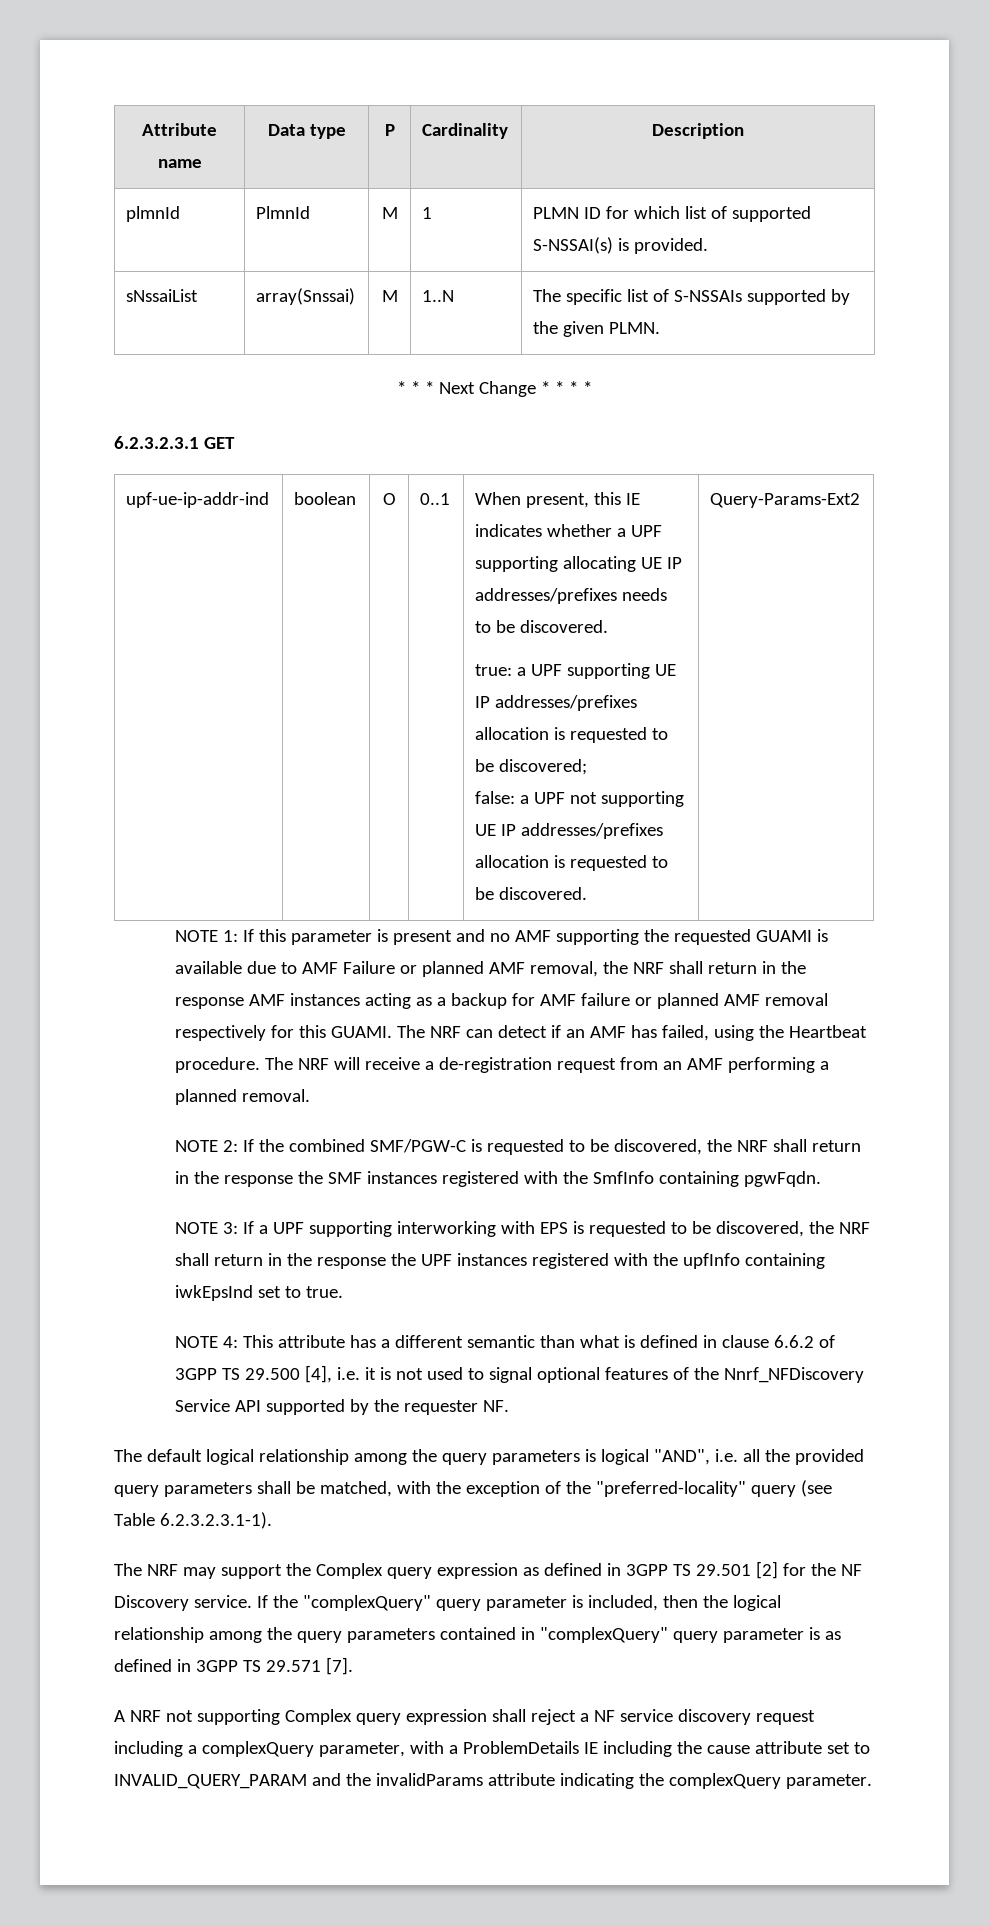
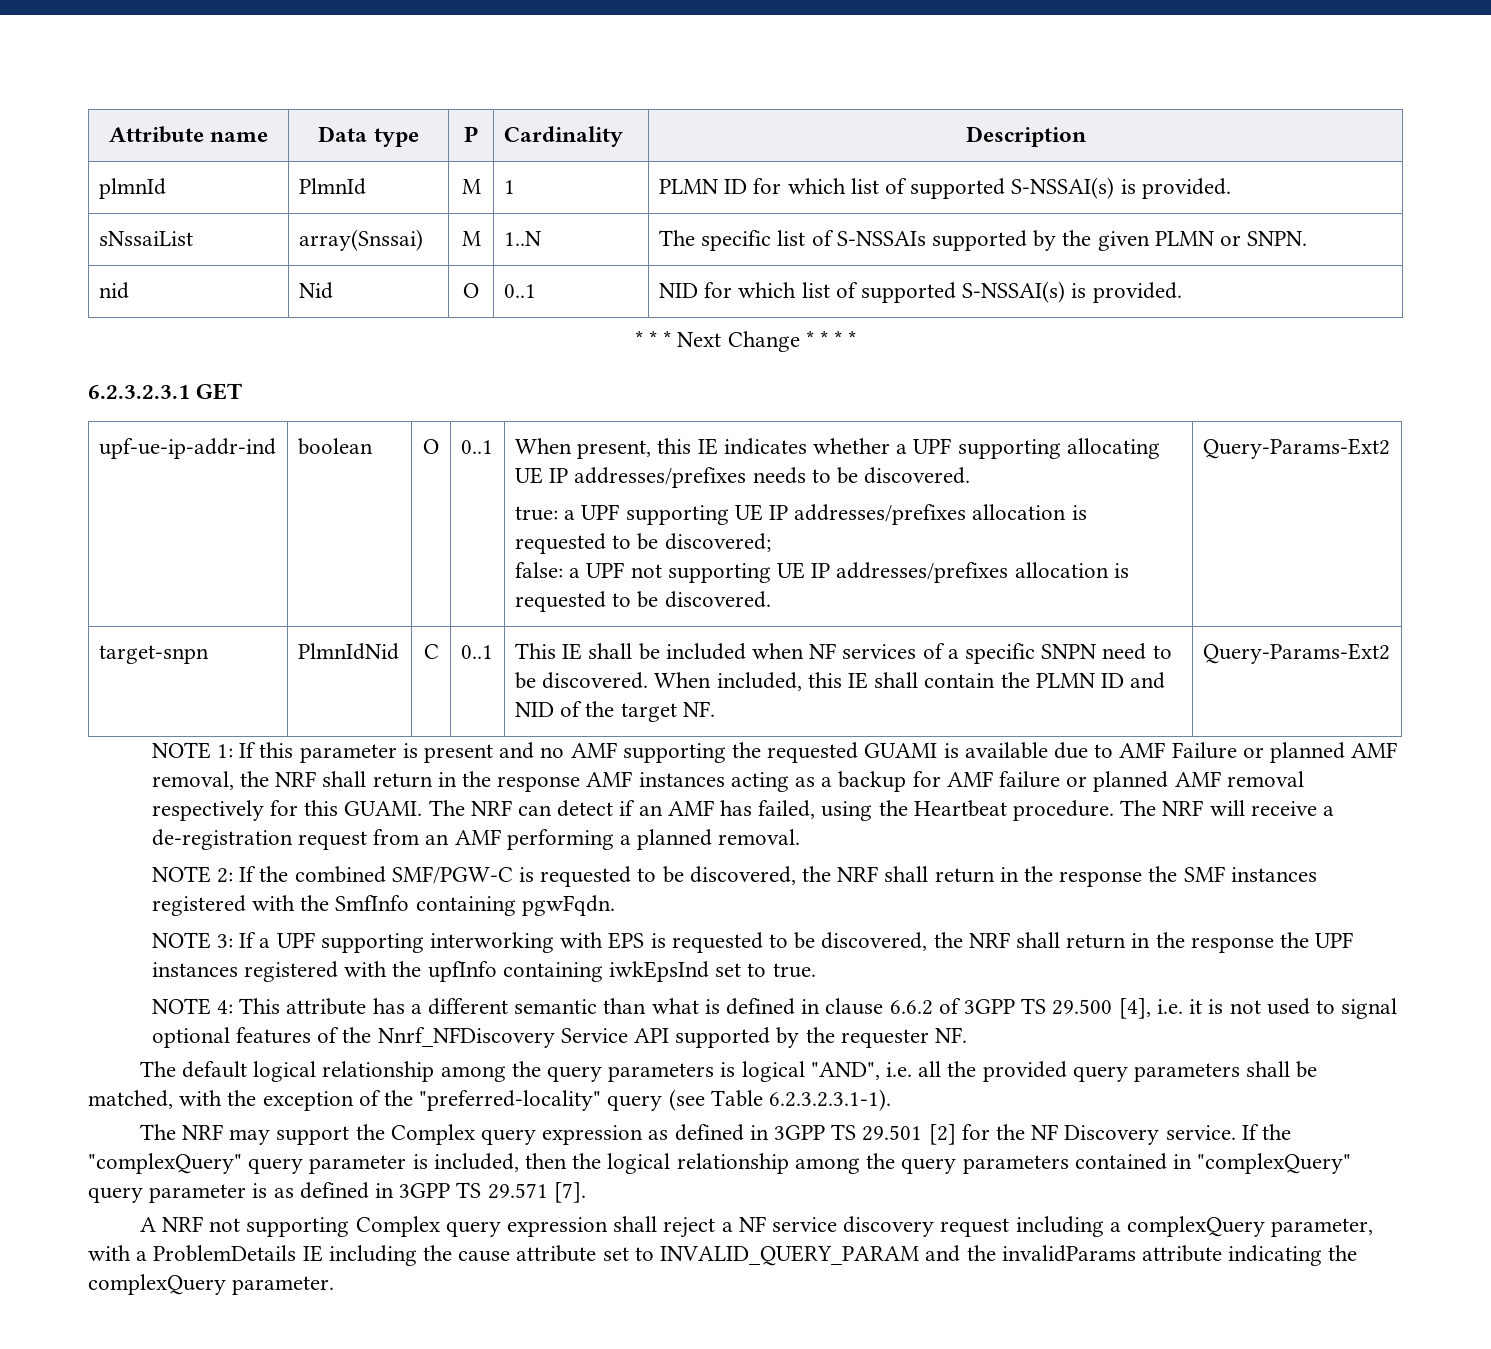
[609,322,661,334] PLMN. -> [1154,231,1308,246] [98,282,129,299] [298,282,333,299] [463,283,479,298] [503,284,536,298] [658,281,1182,303] PLMN or SNPN. // nid | Nid | O | 0..1 | NID for which list of supported S-NSSAI(s) is provided.
(861, 500) none -> [98,645,209,664] [297,643,399,660] [423,644,439,659] [460,645,493,659] [514,643,1172,664] [514,672,1166,691] [514,701,715,722] [1202,643,1390,664] // target-snpn | PlmnIdNid | C | 0..1 | This IE shall be included when NF services of a specific SNPN need to be discovered. When included, this IE shall contain the PLMN ID and NID of the target NF. | Query-Params-Ext2

